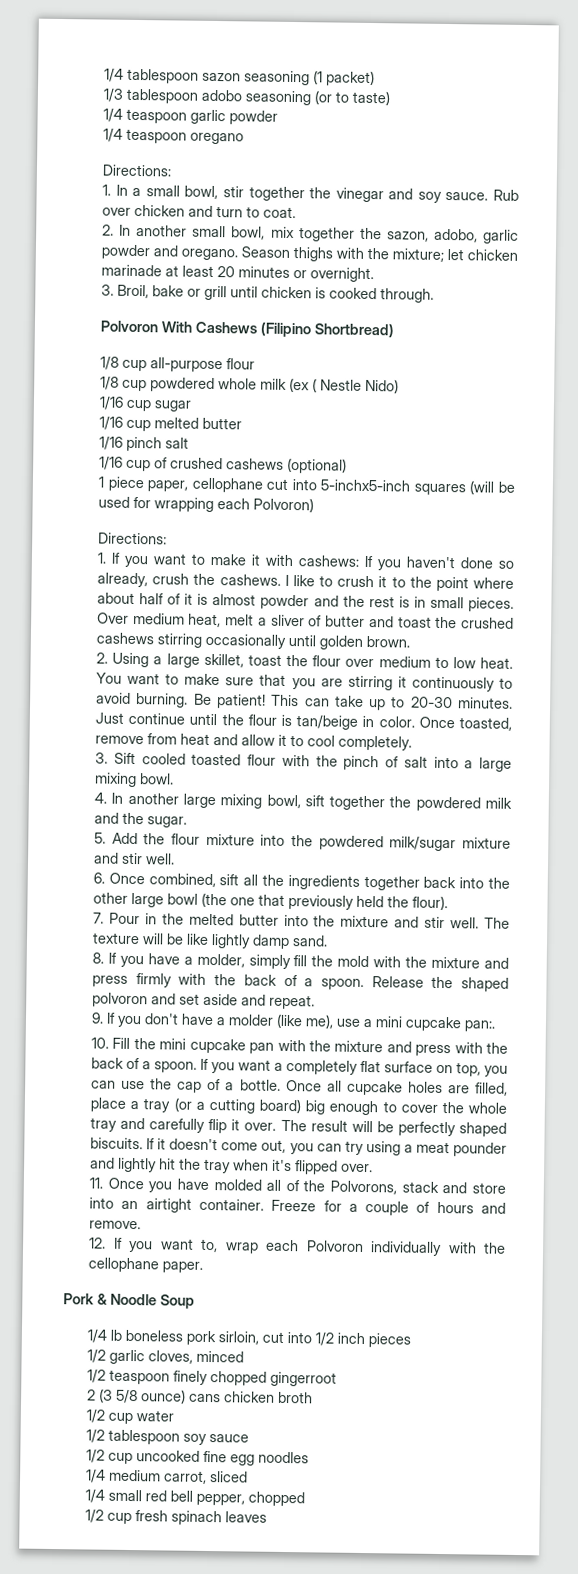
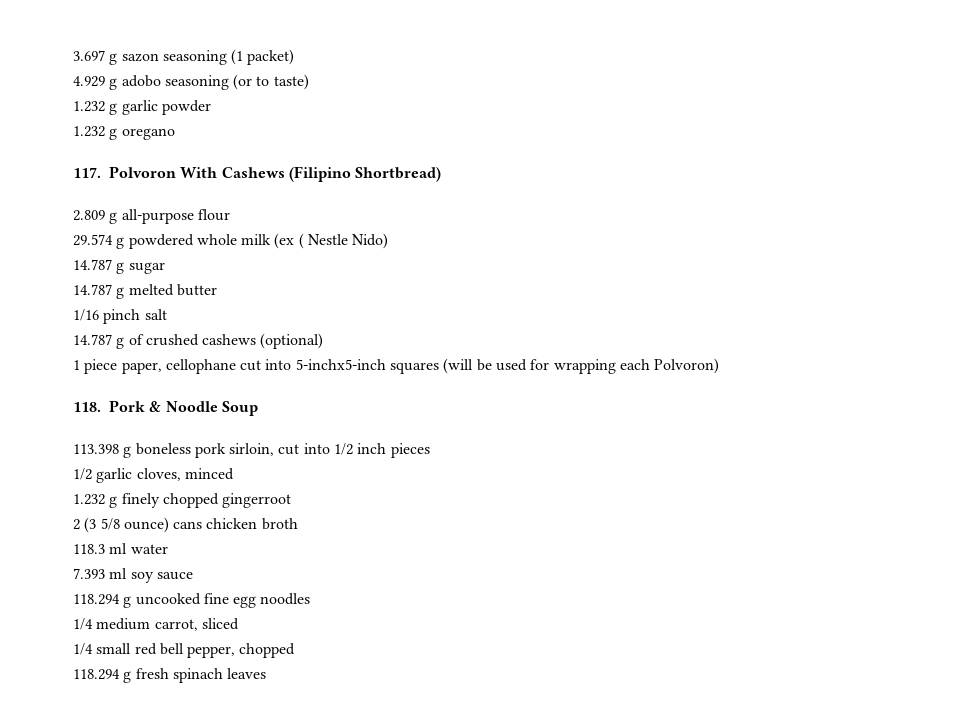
[103,68,199,84] 1/4 tablespoon -> [72,50,118,65] 3.697 g
[102,88,198,104] 1/3 tablespoon -> [72,76,118,90] 4.929 g
[102,108,187,124] 1/4 teaspoon -> [72,101,118,115] 1.232 g
[102,128,187,144] 1/4 teaspoon -> [72,126,118,140] 1.232 g
[101,164,172,177] [101,184,520,203] [101,204,296,219] [101,224,520,244] [100,244,519,262] [100,264,374,283] [100,284,434,303] Directions: // 1. In a small bowl, stir together the vinegar and soy sauce. Rub over chicken and turn to coat. // 2. In another small bowl, mix together the sazon, adobo, garlic powder and oregano. Season thighs with the mixture; let chicken marinade at least 20 minutes or overnight. // 3. Broil, bake or grill until chicken is cooked through. // -> [72,167,101,178] 117.
[99,356,147,372] 1/8 cup -> [72,210,118,224] 2.809 g
[99,376,147,392] 1/8 cup -> [72,234,125,249] 29.574 g
[98,396,151,412] 1/16 cup -> [72,259,125,274] 14.787 g
[98,416,151,432] 1/16 cup -> [72,284,125,299] 14.787 g
[98,456,151,472] 1/16 cup -> [72,334,125,349] 14.787 g
[97,532,167,545] [96,552,515,571] [96,572,515,592] [96,592,515,612] [96,612,514,629] [95,632,410,650] [95,652,514,669] [95,672,514,692] [95,692,514,711] [94,712,512,731] [94,733,412,751] [94,752,512,772] [93,772,174,788] [93,792,513,812] [93,812,187,828] [93,832,512,852] [92,852,175,865] [92,872,510,891] [92,892,448,911] [92,912,511,929] [91,932,328,950] [91,952,509,970] [91,973,509,992] [91,992,315,1010] [90,1012,495,1032] [90,1037,509,1057] [90,1057,509,1077] [90,1078,509,1096] [89,1097,508,1116] [89,1117,508,1137] [89,1137,508,1157] [89,1157,373,1175] [88,1177,507,1195] [88,1197,507,1216] [88,1220,141,1230] [88,1237,506,1257] [87,1257,203,1273] Directions: // 1. If you want to make it with cashews: If you haven't done so already, crush the cashews. I like to crush it to the point where about half of it is almost powder and the rest is in small pieces. Over medium heat, melt a sliver of butter and toast the crushed cashews stirring occasionally until golden brown. // 2. Using a large skillet, toast the flour over medium to low heat. You want to make sure that you are stirring it continuously to avoid burning. Be patient! This can take up to 20-30 minutes. Just continue until the flour is tan/beige in color. Once toasted, remove from heat and allow it to cool completely. // 3. Sift cooled toasted flour with the pinch of salt into a large mixing bowl. // 4. In another large mixing bowl, sift together the powdered milk and the sugar. // 5. Add the flour mixture into the powdered milk/sugar mixture and stir well. // 6. Once combined, sift all the ingredients together back into the other large bowl (the one that previously held the flour). // 7. Pour in the melted butter into the mixture and stir well. The texture will be like lightly damp sand. // 8. If you have a molder, simply fill the mold with the mixture and press firmly with the back of a spoon. Release the shaped polvoron and set aside and repeat. // 9. If you don't have a molder (like me), use a mini cupcake pan:. // 10. Fill the mini cupcake pan with the mixture and press with the back of a spoon. If you want a completely flat surface on top, you can use the cap of a bottle. Once all cupcake holes are filled, place a tray (or a cutting board) big enough to cover the whole tray and carefully flip it over. The result will be perfectly shaped biscuits. If it doesn't come out, you can try using a meat pounder and lightly hit the tray when it's flipped over. // 11. Once you have molded all of the Polvorons, stack and store into an airtight container. Freeze for a couple of hours and remove. // 12. If you want to, wrap each Polvoron individually with the cellophane paper. // -> [72,402,101,412] 118.
[86,1329,122,1343] 1/4 lb -> [72,444,132,458] 113.398 g
[86,1369,170,1385] 1/2 teaspoon -> [72,494,118,508] 1.232 g
[85,1409,133,1425] 1/2 cup -> [72,543,128,554] 118.3 ml
[85,1429,180,1445] 1/2 tablespoon -> [72,568,128,579] 7.393 ml
[85,1449,133,1465] 1/2 cup -> [72,594,132,608] 118.294 g
[84,1509,132,1525] 1/2 cup -> [72,669,132,683] 118.294 g

